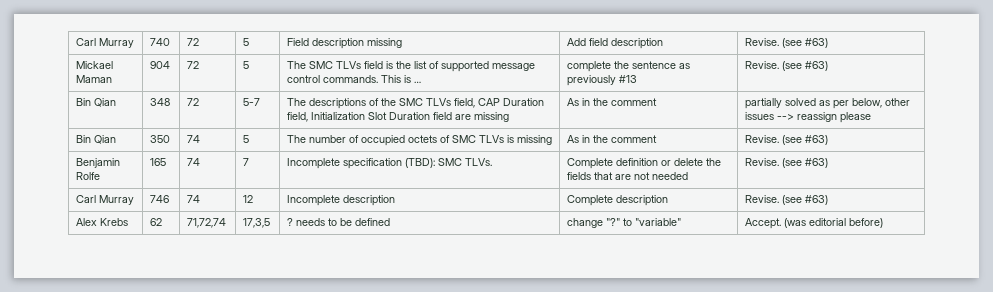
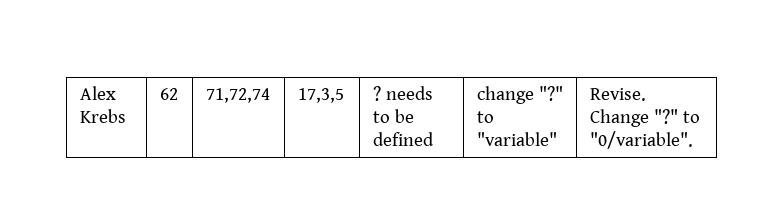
[75,38,134,48] [149,38,170,46] [186,38,199,46] [242,38,249,46] [286,38,402,49] [566,38,663,49] [744,38,828,48] [75,61,113,69] [75,75,112,83] [149,61,170,69] [186,61,199,69] [242,61,249,69] [286,61,535,72] [286,75,421,83] [566,61,690,72] [566,75,637,86] [744,61,828,71] [75,98,116,107] [149,98,170,106] [186,98,199,106] [242,98,260,106] [286,98,544,109] [286,112,509,122] [566,98,657,106] [744,98,910,109] [744,112,871,123] [75,135,116,144] [149,135,170,143] [186,135,200,143] [242,135,249,143] [286,135,552,146] [566,135,657,143] [744,135,828,145] [75,158,120,168] [75,172,100,180] [149,158,166,166] [186,158,200,166] [242,158,249,166] [286,158,492,169] [566,158,721,169] [566,172,688,180] [744,158,828,168] [75,195,134,205] [149,195,169,203] [186,195,200,203] [242,195,253,203] [286,195,395,206] [566,195,668,206] [744,195,828,205] Carl Murray | 740 | 72 | 5 | Field description missing | Add field description | Revise. (see #63) // Mickael Maman | 904 | 72 | 5 | The SMC TLVs field is the list of supported message control commands. This is … | complete the sentence as previously #13 | Revise. (see #63) // Bin Qian | 348 | 72 | 5-7 | The descriptions of the SMC TLVs field, CAP Duration field, Initialization Slot Duration field are missing | As in the comment | partially solved as per below, other issues --> reassign please // Bin Qian | 350 | 74 | 5 | The number of occupied octets of SMC TLVs is missing | As in the comment | Revise. (see #63) // Benjamin Rolfe | 165 | 74 | 7 | Incomplete specification (TBD): SMC TLVs. | Complete definition or delete the fields that are not needed | Revise. (see #63) // Carl Murray | 746 | 74 | 12 | Incomplete description | Complete description | Revise. (see #63) // -> (79, 93) none
[744,218,883,229] Accept. (was editorial before) -> [589,88,646,101] [589,109,700,127] [589,131,693,149] Revise. Change "?" to "0/variable".

